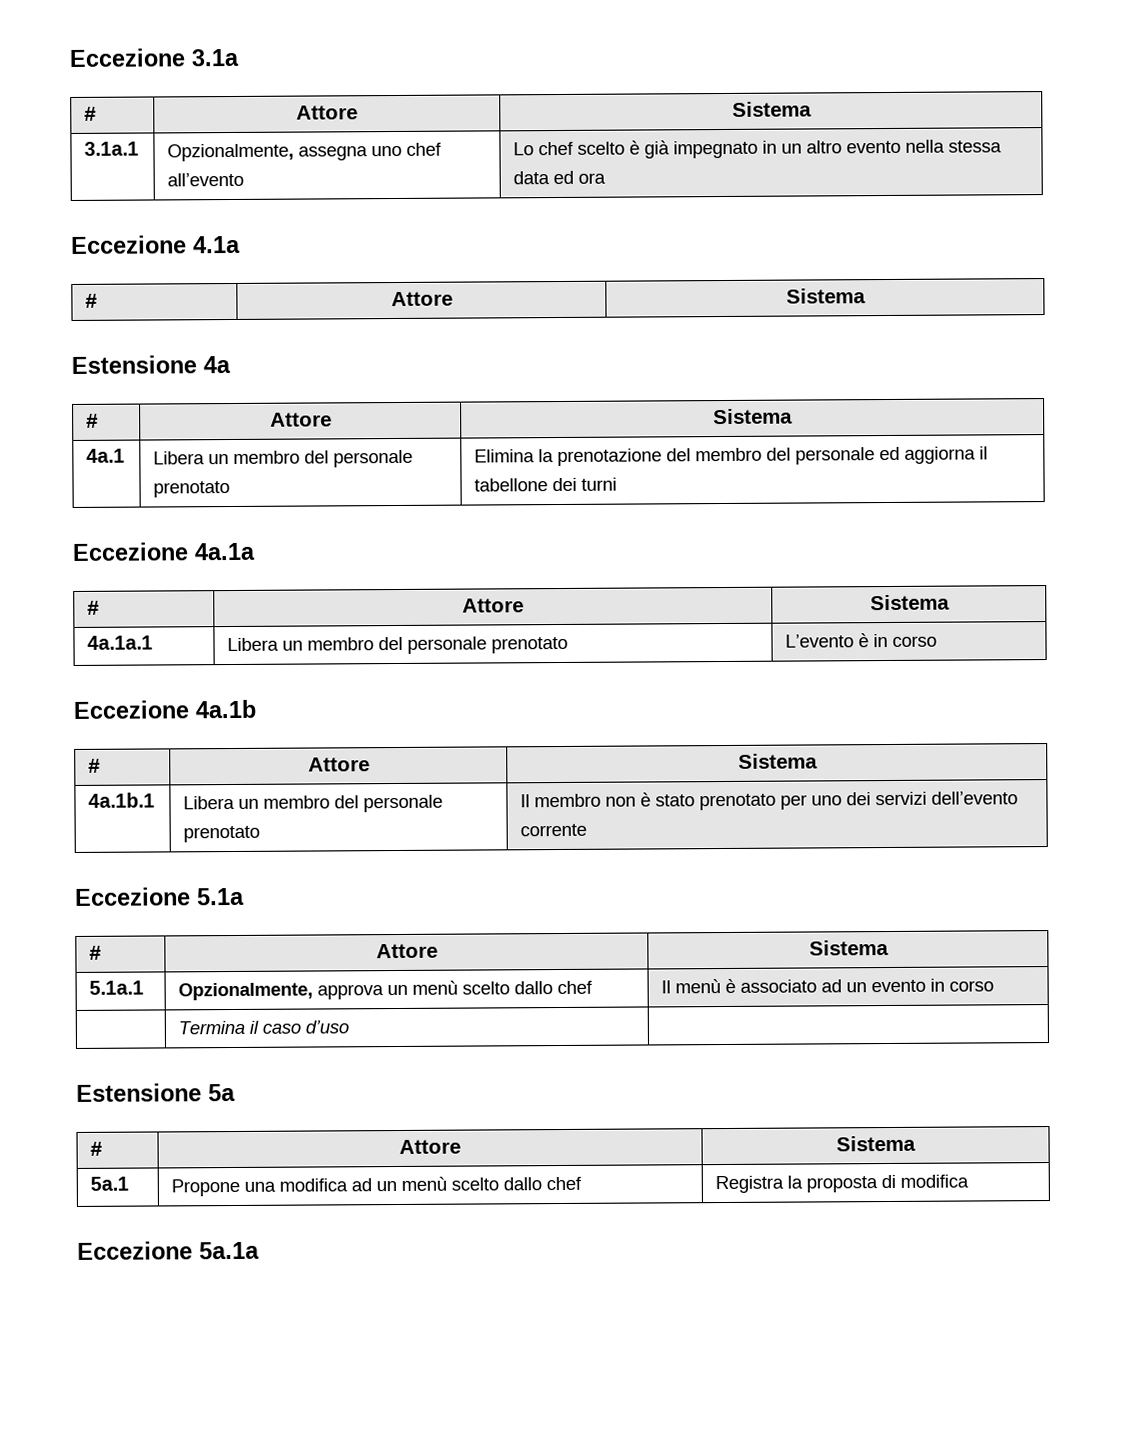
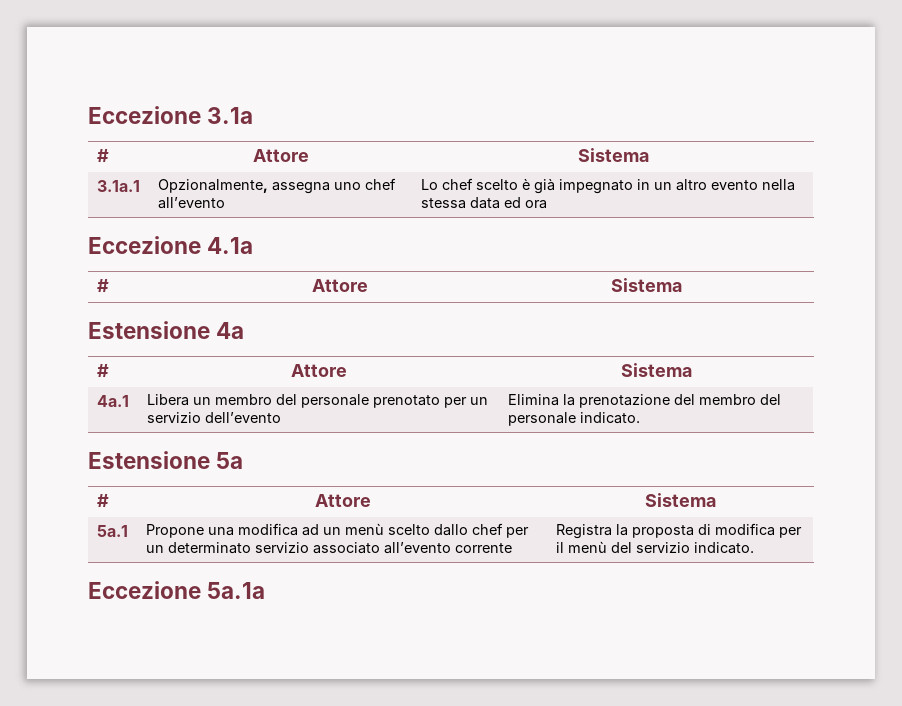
(231, 489) none -> [443,397,488,408] [146,412,281,423] per un servizio dell’evento
[879,446,989,464] [474,477,618,492] [72,542,255,561] [87,600,101,615] [462,598,524,613] [869,594,950,611] [87,635,154,650] [227,636,569,654] [785,633,938,648] [73,699,256,719] [88,758,102,773] [307,757,370,772] [737,753,818,769] [88,792,156,808] [183,794,444,813] [183,825,261,843] [520,791,1019,811] [520,823,588,837] [74,887,245,906] [89,945,103,960] [375,943,438,959] [808,940,889,956] [89,980,145,995] [178,980,594,1001] [661,978,995,994] [178,1020,350,1035] ed aggiorna il tabellone dei turni // Eccezione 4a.1a // # | Attore | Sistema // 4a.1a.1 | Libera un membro del personale prenotato | L’evento è in corso // Eccezione 4a.1b // # | Attore | Sistema // 4a.1b.1 | Libera un membro del personale prenotato | Il membro non è stato prenotato per uno dei servizi dell’evento corrente // Eccezione 5.1a // # | Attore | Sistema // 5.1a.1 | Opzionalmente, approva un menù scelto dallo chef | Il menù è associato ad un evento in corso // | Termina il caso d’uso | -> [579,412,640,424] indicato.
(583, 1183) none -> [505,527,529,538] [145,542,512,554] per un determinato servizio associato all’evento corrente
(970, 1181) none -> [778,527,802,538] [555,541,754,554] per il menù del servizio indicato.

